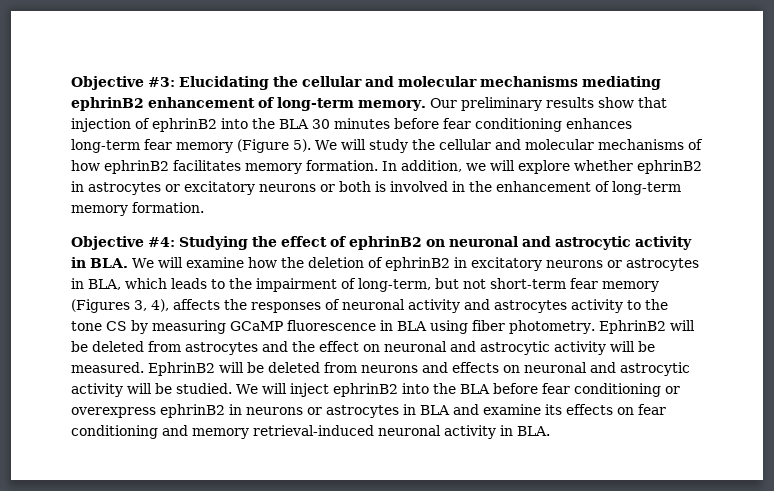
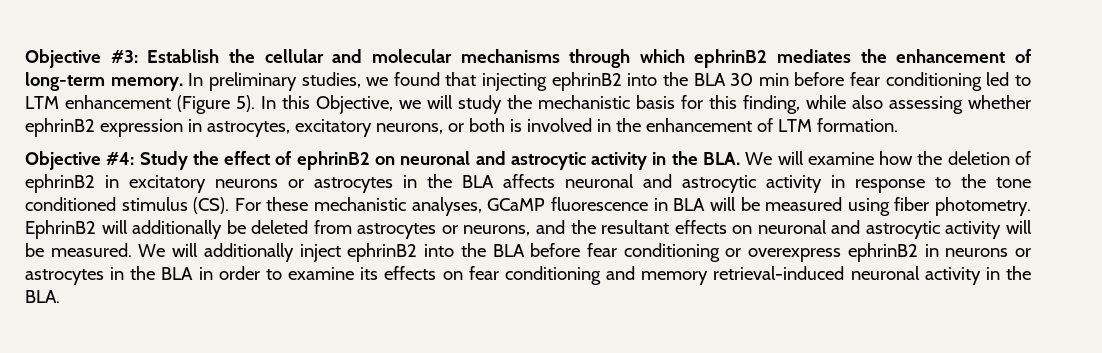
[179,76,661,90] [71,97,667,111] [71,118,150,132] Elucidating the cellular and molecular mechanisms mediating ephrinB2 enhancement of long-term memory. Our preliminary results show that injection of -> [147,49,1031,68] [25,72,548,91] Establish the cellular and molecular mechanisms through which ephrinB2 mediates the enhancement of long-term memory. In preliminary studies, we found that injecting
[334,118,632,132] [71,139,703,153] [71,160,702,174] [71,181,316,195] minutes before fear conditioning enhances long-term fear memory (Figure 5). We will study the cellular and molecular mechanisms of how ephrinB2 facilitates memory formation. In addition, we will explore whether ephrinB2 in astrocytes or excitatory neurons -> [758,72,1032,91] [25,95,1031,114] [25,118,443,137] min before fear conditioning led to LTM enhancement (Figure 5). In this Objective, we will study the mechanistic basis for this finding, while also assessing whether ephrinB2 expression in astrocytes, excitatory neurons,
[612,181,681,195] [71,205,128,216] long-term memory -> [777,119,812,132] LTM
[179,236,248,250] Studying -> [139,151,188,170] Study
(86, 262) none -> [671,151,698,165] the
[88,278,659,292] [71,299,668,313] [71,320,226,334] BLA, which leads to the impairment of long-term, but not short-term fear memory (Figures 3, 4), affects the responses of neuronal activity and astrocytes activity to the tone CS by measuring -> [427,174,1031,193] [25,197,482,216] the BLA affects neuronal and astrocytic activity in response to the tone conditioned stimulus (CS). For these mechanistic analyses,
(427, 326) none -> [709,197,843,211] will be measured
(695, 325) none -> [132,220,223,239] additionally
[262,341,359,352] and the effect -> [441,220,727,236] or neurons, and the resultant effects
[148,362,690,376] [71,383,287,397] EphrinB2 will be deleted from neurons and effects on neuronal and astrocytic activity will be studied. We will -> [138,243,294,262] We will additionally
[420,404,479,415] BLA and -> [130,266,282,280] the BLA in order to
(513, 430) none -> [1005,266,1031,280] the

